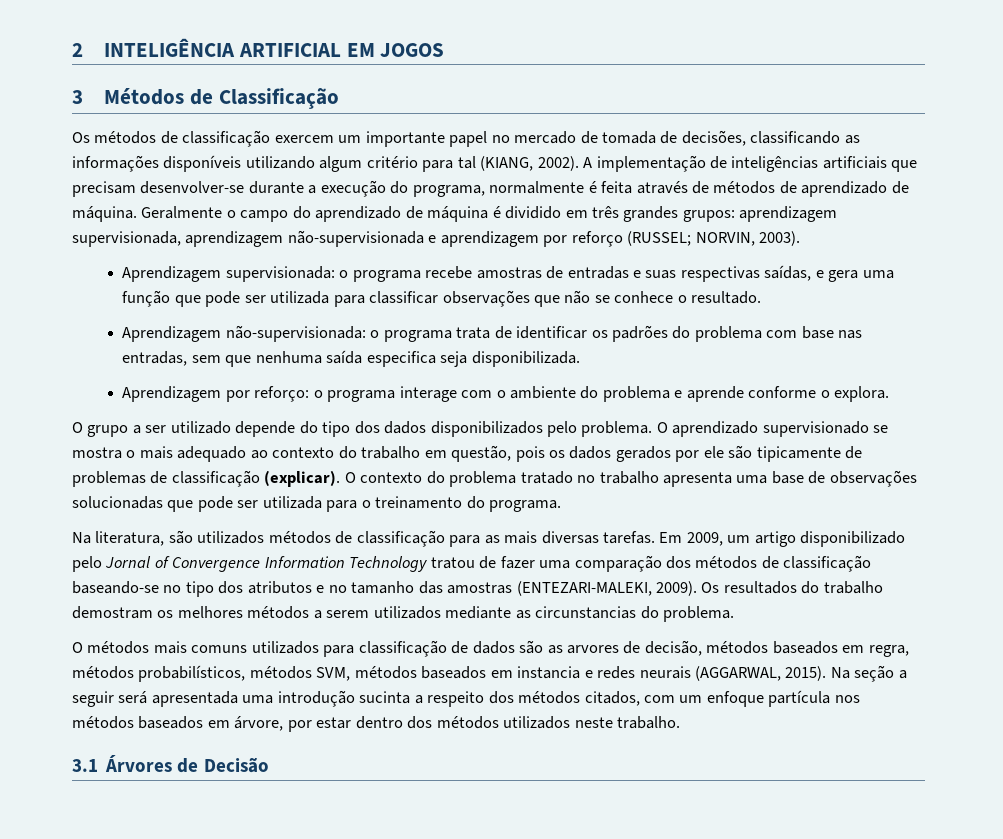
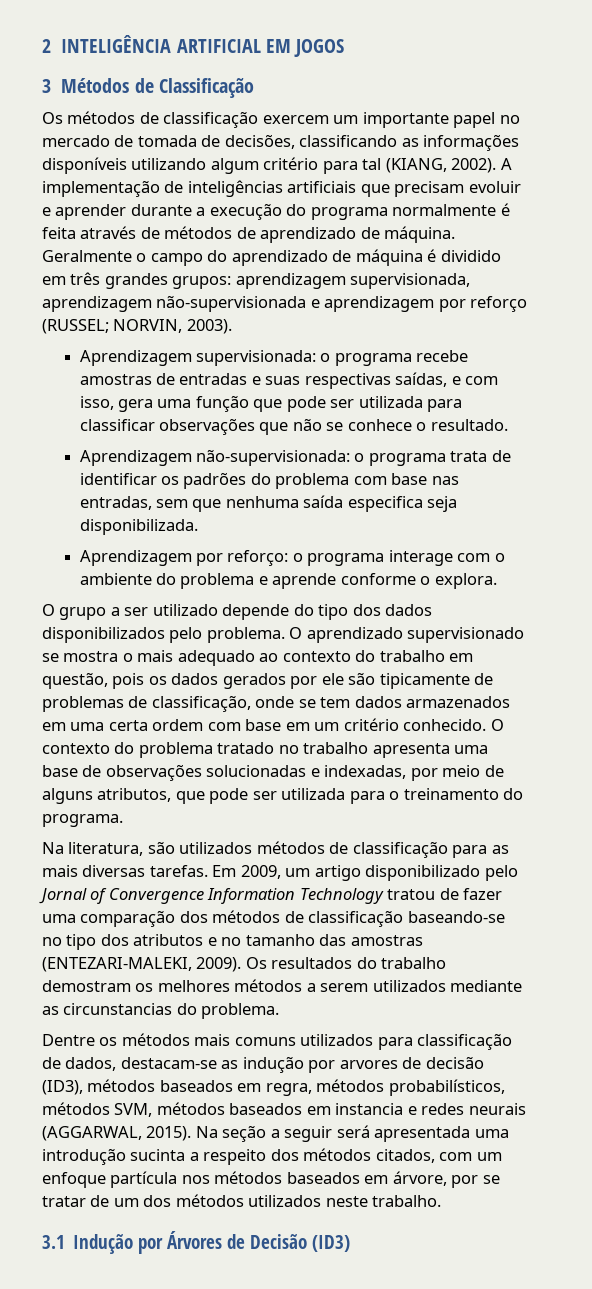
[140,181,245,194] desenvolver-se -> [468,181,521,193] [42,204,127,220] evoluir e aprender
[412,185,485,197] programa, -> [310,207,388,220] programa
(824, 274) none -> [465,376,499,385] [79,396,114,410] com isso,
[171,470,341,487] classificação (explicar). -> [151,695,511,712] [42,718,487,731] classificação, onde se tem dados armazenados em uma certa ordem com base em um critério conhecido.
(163, 502) none -> [310,765,504,781] [42,788,172,804] e indexadas, por meio de alguns atributos,
[72,642,83,653] O -> [42,1034,118,1046] Dentre os
[472,640,702,656] dados são as arvores de decisão, -> [65,1056,484,1073] [42,1080,83,1095] dados, destacam-se as indução por arvores de decisão (ID3),
[316,716,403,729] estar dentro -> [482,1175,500,1184] [42,1195,139,1207] se tratar de um
(98, 765) none -> [73,1234,164,1254] Indução por
(269, 765) none -> [312,1235,351,1252] (ID3)

